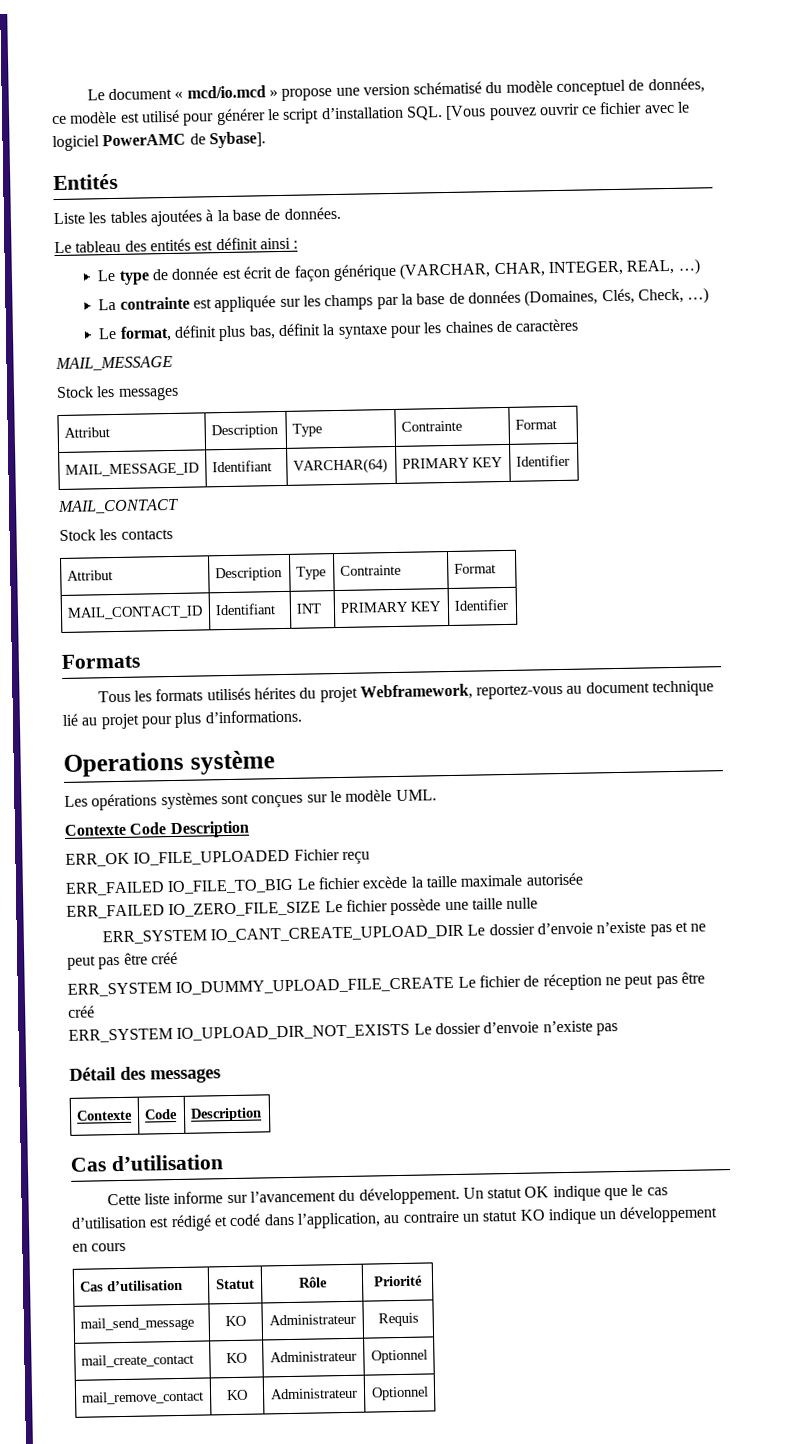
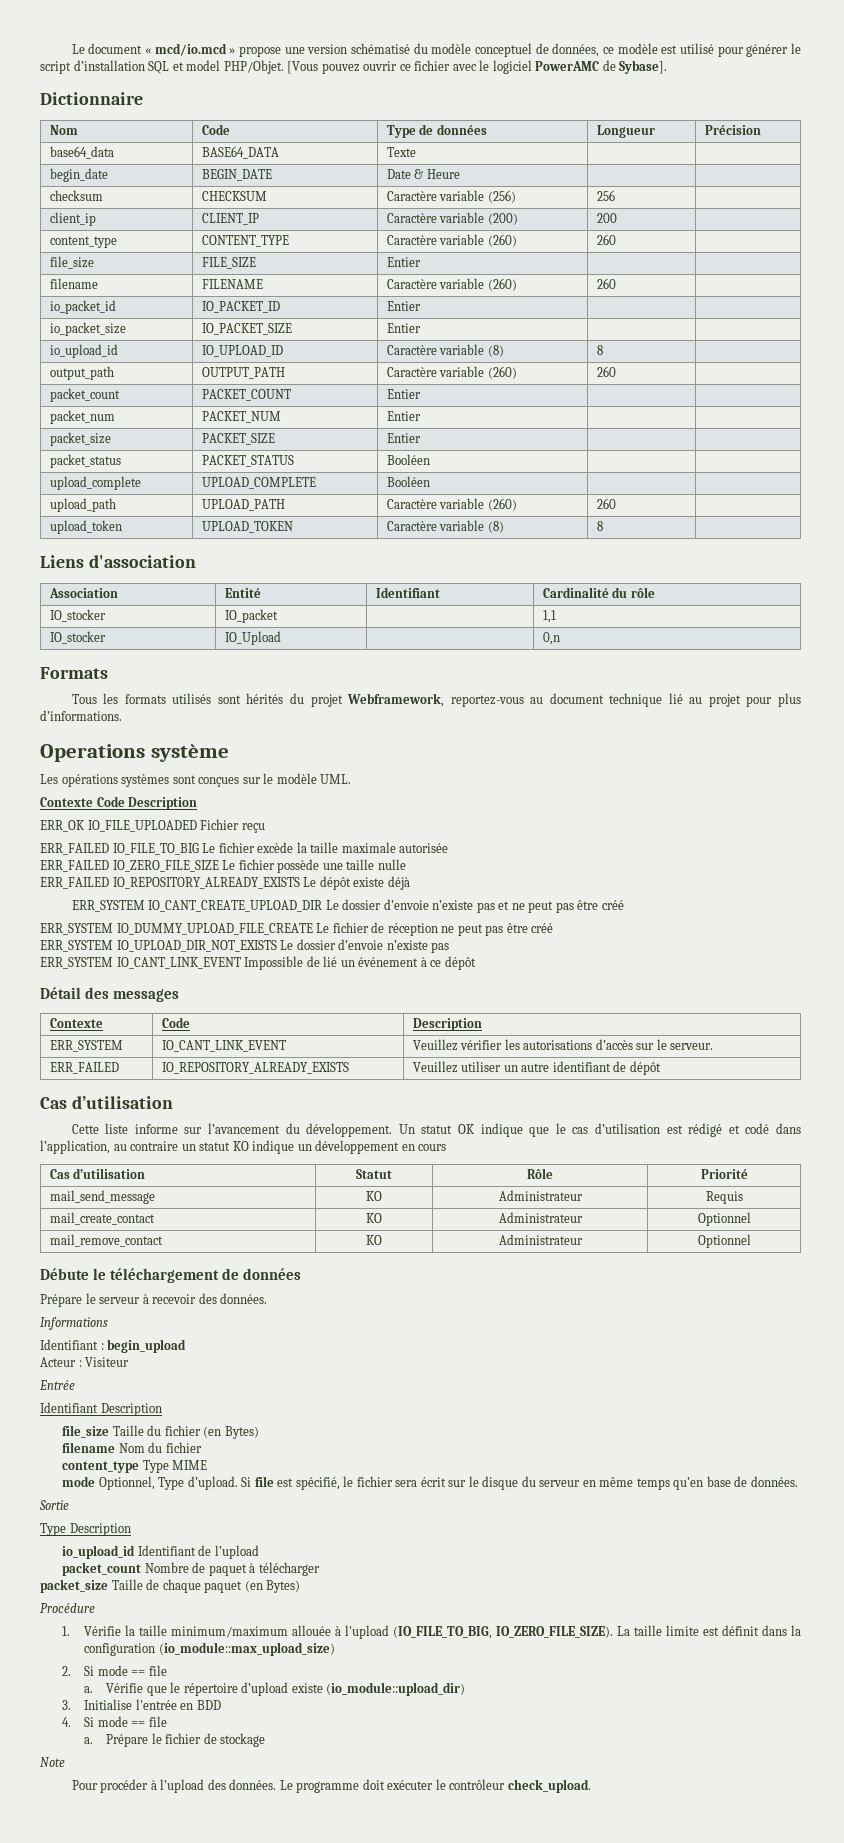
[405,106,443,121] SQL. -> [148,60,284,74] SQL et model PHP/Objet.
[53,173,118,191] [53,206,341,227] [54,237,299,254] [97,258,701,285] [98,287,710,313] [98,318,579,342] [55,355,173,372] [56,385,179,401] [63,427,110,438] [210,424,279,439] [291,423,322,437] [400,420,462,432] [514,419,557,430] [64,462,199,477] [211,460,272,473] [292,458,388,475] [401,457,503,469] [515,454,570,467] [57,498,179,515] [59,528,173,541] [66,570,113,581] [214,567,283,582] [295,566,326,580] [339,564,401,576] [453,563,496,574] [66,605,203,620] [214,603,276,616] [295,603,322,614] [339,601,442,613] [453,598,509,611] Entités // Liste les tables ajoutées à la base de données. // Le tableau des entités est définit ainsi : // Le type de donnée est écrit de façon générique (VARCHAR, CHAR, INTEGER, REAL, …) // La contrainte est appliquée sur les champs par la base de données (Domaines, Clés, Check, …) // Le format, définit plus bas, définit la syntaxe pour les chaines de caractères // MAIL_MESSAGE // Stock les messages // Attribut | Description | Type | Contrainte | Format // MAIL_MESSAGE_ID | Identifiant | VARCHAR(64) | PRIMARY KEY | Identifier // MAIL_CONTACT // Stock les contacts // Attribut | Description | Type | Contrainte | Format // MAIL_CONTACT_ID | Identifiant | INT | PRIMARY KEY | Identifier -> [40,92,143,105] [49,125,78,135] [201,124,230,135] [386,124,487,138] [596,125,655,138] [704,125,761,135] [49,146,114,159] [201,146,279,159] [386,147,416,157] [49,168,108,182] [201,169,272,181] [386,169,460,179] [49,190,103,201] [201,191,267,201] [386,190,516,203] [596,190,615,201] [49,212,96,226] [201,213,259,225] [386,212,518,225] [596,213,617,223] [49,236,117,248] [201,235,289,247] [386,234,517,247] [596,234,616,245] [49,256,94,269] [201,257,256,269] [386,257,421,267] [49,278,98,289] [201,279,263,289] [386,278,517,291] [596,278,616,289] [49,300,116,314] [201,301,280,313] [386,301,421,311] [49,322,126,336] [201,323,292,335] [386,323,421,333] [49,344,118,358] [201,345,283,357] [386,344,504,357] [596,345,603,355] [49,366,114,380] [201,367,285,379] [386,366,517,379] [596,366,616,377] [49,388,120,402] [201,389,291,401] [386,389,421,399] [49,410,115,424] [201,411,281,423] [386,411,421,421] [49,432,111,446] [201,433,275,445] [386,433,421,443] [49,454,121,468] [201,455,294,467] [386,454,430,465] [49,476,141,490] [201,477,316,489] [386,476,430,487] [49,498,116,512] [201,499,285,511] [386,498,517,511] [596,498,616,509] [49,520,122,534] [201,521,293,533] [386,520,504,533] [596,521,603,531] [40,555,196,568] [48,588,118,598] [224,588,261,598] [375,587,440,598] [542,587,655,598] [49,609,106,622] [224,609,278,623] [542,610,556,623] [49,631,106,644] [224,631,281,645] [542,632,560,645] Dictionnaire // Nom | Code | Type de données | Longueur | Précision // base64_data | BASE64_DATA | Texte | | // begin_date | BEGIN_DATE | Date & Heure | | // checksum | CHECKSUM | Caractère variable (256) | 256 | // client_ip | CLIENT_IP | Caractère variable (200) | 200 | // content_type | CONTENT_TYPE | Caractère variable (260) | 260 | // file_size | FILE_SIZE | Entier | | // filename | FILENAME | Caractère variable (260) | 260 | // io_packet_id | IO_PACKET_ID | Entier | | // io_packet_size | IO_PACKET_SIZE | Entier | | // io_upload_id | IO_UPLOAD_ID | Caractère variable (8) | 8 | // output_path | OUTPUT_PATH | Caractère variable (260) | 260 | // packet_count | PACKET_COUNT | Entier | | // packet_num | PACKET_NUM | Entier | | // packet_size | PACKET_SIZE | Entier | | // packet_status | PACKET_STATUS | Booléen | | // upload_complete | UPLOAD_COMPLETE | Booléen | | // upload_path | UPLOAD_PATH | Caractère variable (260) | 260 | // upload_token | UPLOAD_TOKEN | Caractère variable (8) | 8 | // Liens d'association // Association | Entité | Identifiant | Cardinalité du rôle // IO_stocker | IO_packet | | 1,1 // IO_stocker | IO_Upload | | 0,n
[253,686,296,700] hérites -> [217,693,284,704] sont hérités
(539, 903) none -> [40,876,410,890] // ERR_FAILED IO_REPOSITORY_ALREADY_EXISTS Le dépôt existe déjà
(618, 1029) none -> [40,956,476,970] // ERR_SYSTEM IO_CANT_LINK_EVENT Impossible de lié un événement à ce dépôt
(262, 1114) none -> [49,1040,123,1052] [161,1040,286,1052] [412,1039,714,1051] [49,1062,119,1074] [161,1062,349,1074] [412,1061,661,1075] // ERR_SYSTEM | IO_CANT_LINK_EVENT | Veuillez vérifier les autorisations d’accès sur le serveur. // ERR_FAILED | IO_REPOSITORY_ALREADY_EXISTS | Veuillez utiliser un autre identifiant de dépôt
(429, 1393) none -> [40,1268,302,1283] [40,1293,268,1307] [40,1317,108,1330] [40,1339,187,1353] [40,1357,130,1367] [39,1380,75,1390] [40,1402,162,1416] [62,1425,259,1439] [62,1442,202,1453] [62,1460,208,1473] [62,1476,798,1490] [39,1500,69,1510] [40,1523,131,1536] [62,1545,259,1559] [62,1562,320,1576] [40,1579,301,1593] [40,1603,95,1613] [62,1625,801,1639] [84,1642,335,1656] [62,1665,167,1676] [84,1682,466,1696] [62,1699,221,1710] [62,1716,167,1727] [84,1733,266,1747] [40,1757,65,1767] [71,1779,591,1793] // Débute le téléchargement de données // Prépare le serveur à recevoir des données. // Informations // Identifiant : begin_upload // Acteur : Visiteur // Entrée // Identifiant Description // file_size Taille du fichier (en Bytes) // filename Nom du fichier // content_type Type MIME // mode Optionnel, Type d’upload. Si file est spécifié, le fichier sera écrit sur le disque du serveur en même temps qu’en base de données. // Sortie // Type Description // io_upload_id Identifiant de l’upload // packet_count Nombre de paquet à télécharger // packet_size Taille de chaque paquet (en Bytes) // Procédure // 1. Vérifie la taille minimum/maximum allouée à l'upload (IO_FILE_TO_BIG, IO_ZERO_FILE_SIZE). La taille limite est définit dans la configuration (io_module::max_upload_size) // 2. Si mode == file // a. Vérifie que le répertoire d’upload existe (io_module::upload_dir) // 3. Initialise l'entrée en BDD // 4. Si mode == file // a. Prépare le fichier de stockage // Note // Pour procéder à l’upload des données. Le programme doit exécuter le contrôleur check_upload.

